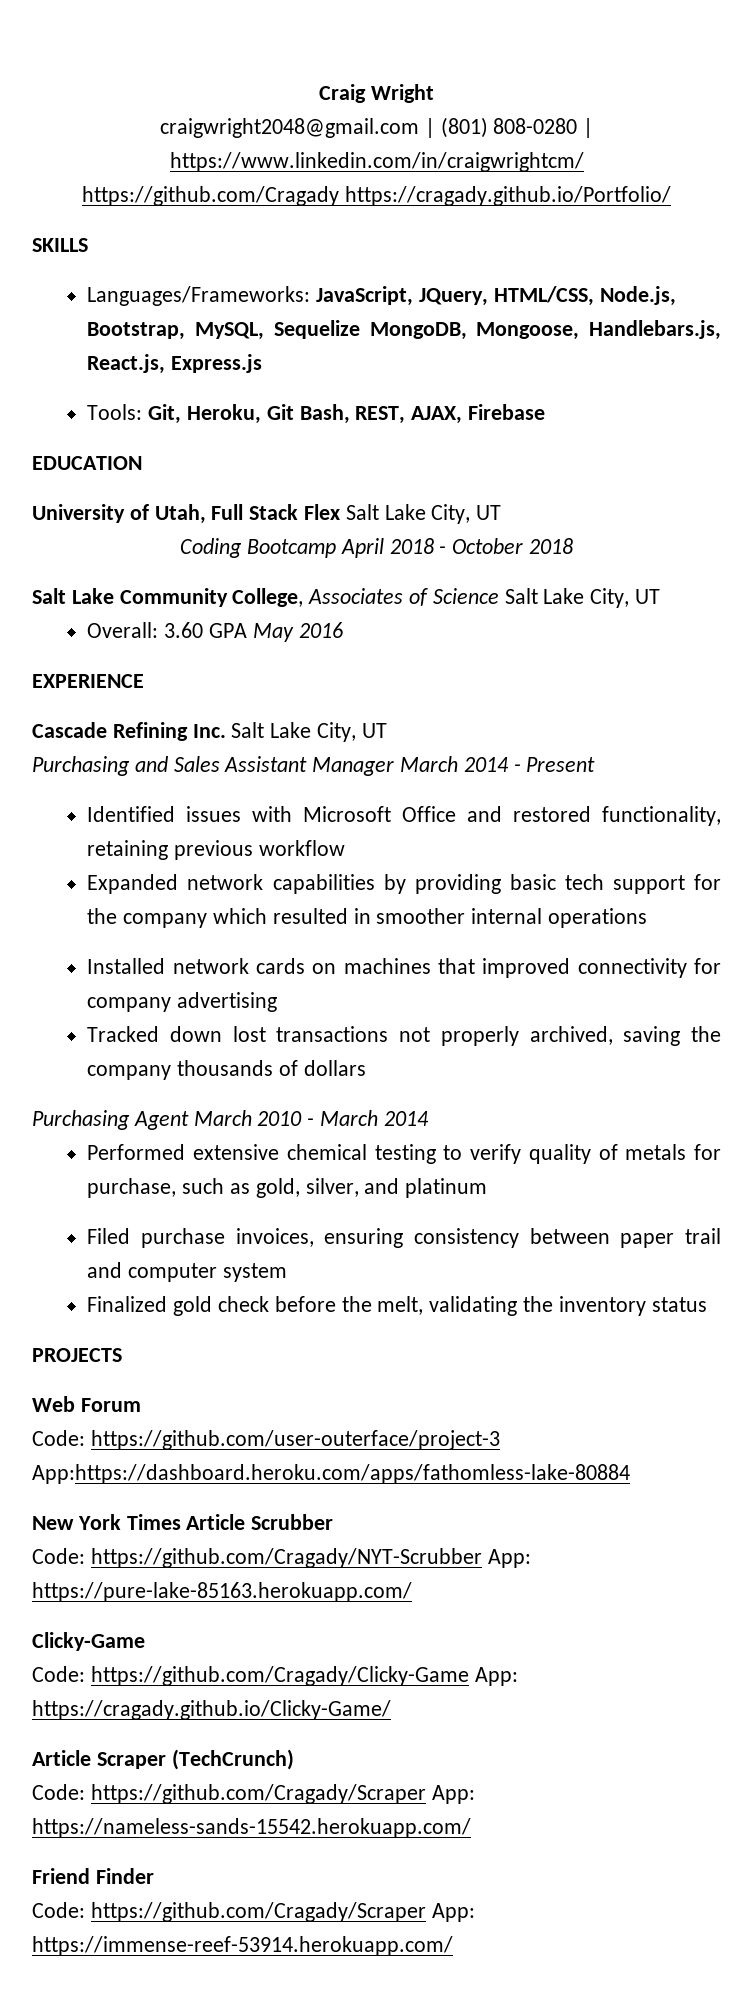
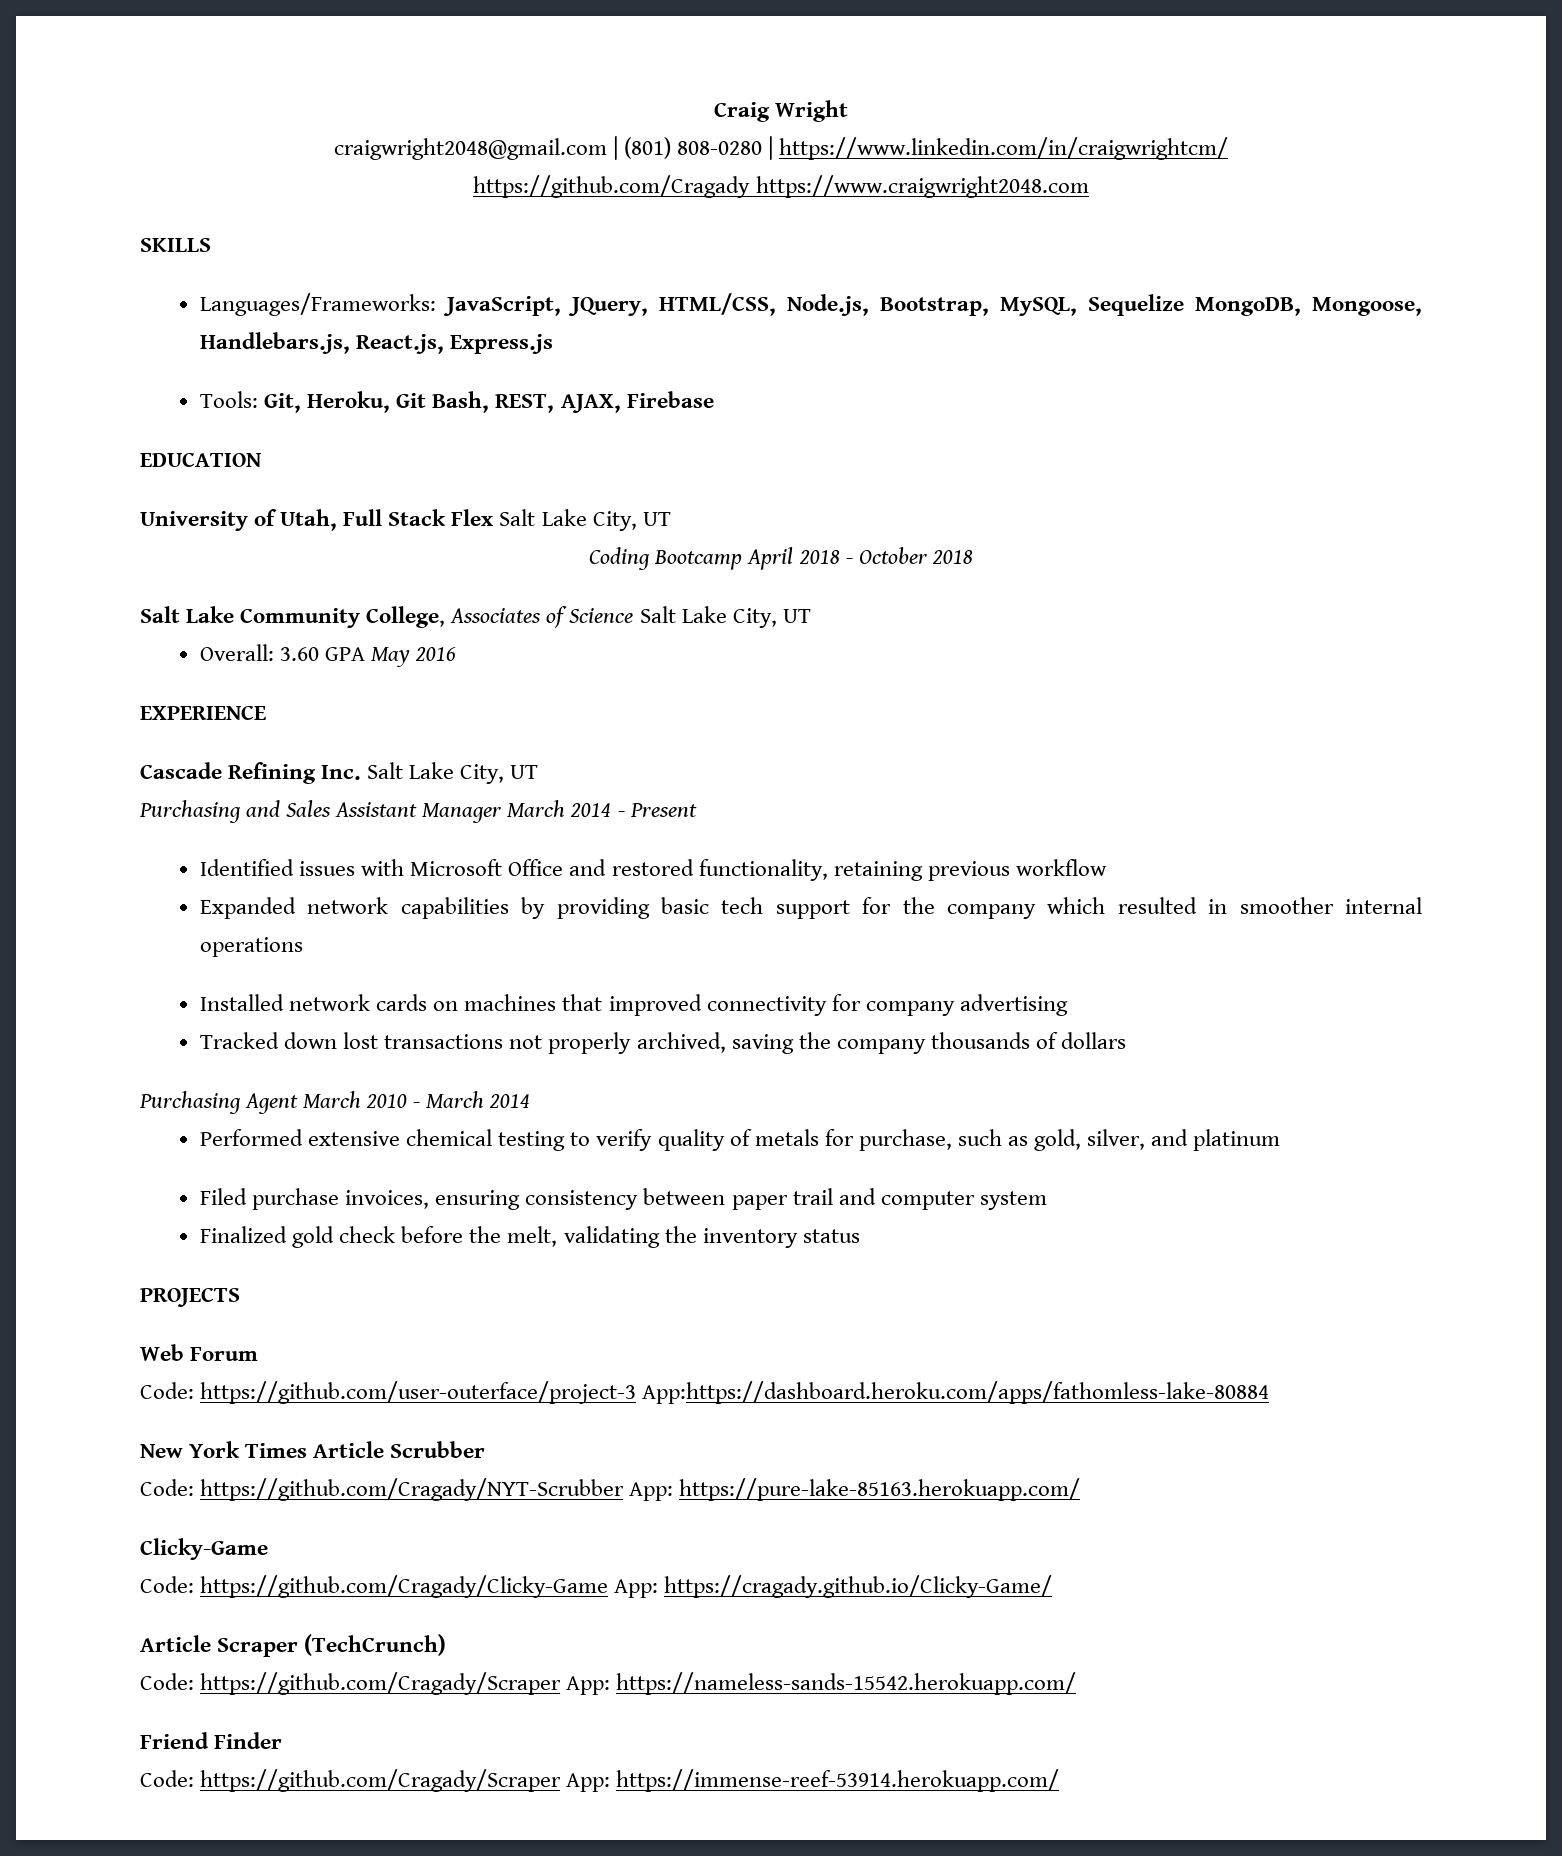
[344,186,671,206] https://cragady.github.io/Portfolio/ -> [755,175,1089,198] https://www.craigwright2048.com

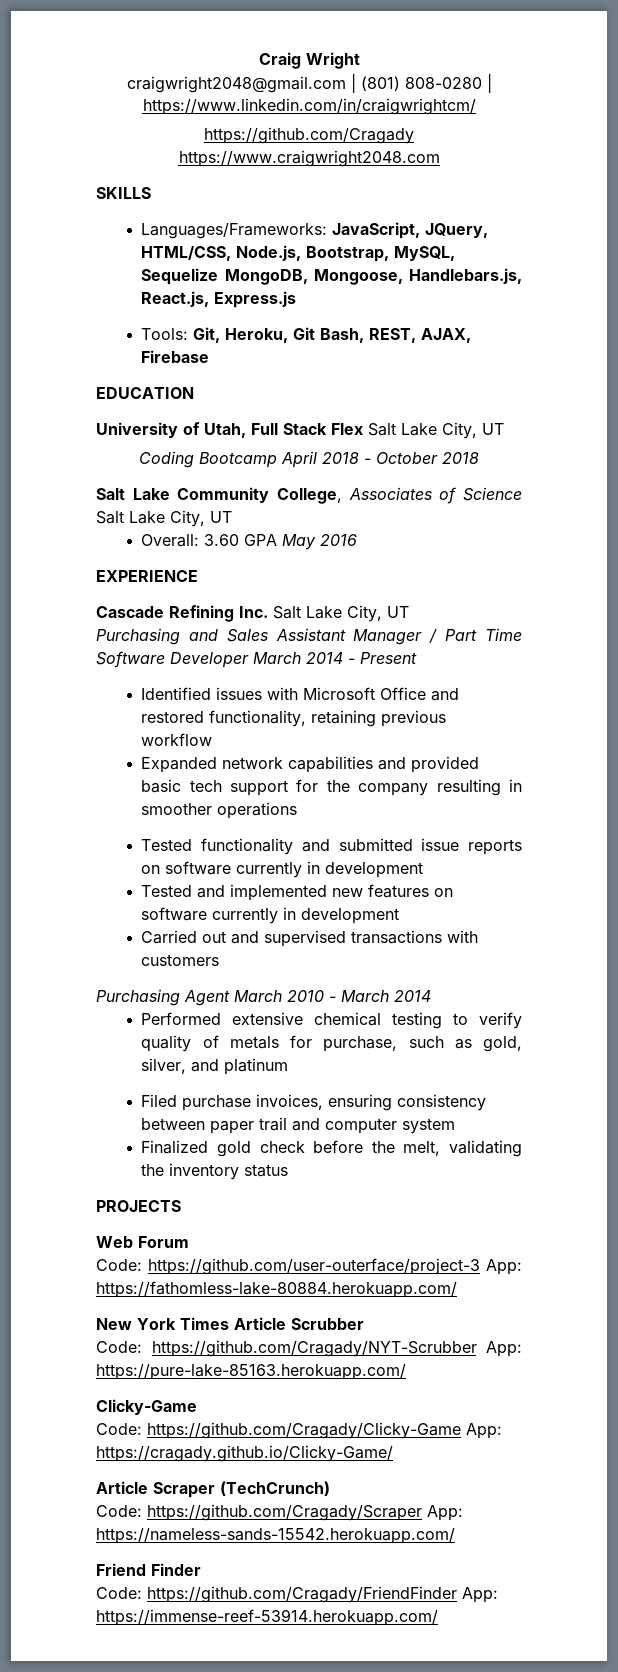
(503, 813) none -> [429,628,522,643] [96,651,249,668] / Part Time Software Developer
[521,897,650,919] by providing -> [378,756,480,773] and provided
[1047,897,1197,914] which resulted -> [436,779,501,796] resulting
[1344,897,1422,914] internal -> (213, 809) none
[200,994,1068,1016] [200,1032,1126,1054] Installed network cards on machines that improved connectivity for company advertising // Tracked down lost transactions not properly archived, saving the company thousands of dollars -> [141,838,522,855] [141,861,424,878] [141,884,454,901] [141,907,400,924] [141,930,479,947] [141,954,220,966] Tested functionality and submitted issue reports on software currently in development // Tested and implemented new features on software currently in development // Carried out and supervised transactions with customers
[642,1381,1270,1404] App:https://dashboard.heroku.com/apps/fathomless-lake-80884 -> [486,1259,522,1275] [96,1281,457,1298] App: https://fathomless-lake-80884.herokuapp.com/
[200,1769,562,1792] https://github.com/Cragady/Scraper -> [147,1586,457,1603] https://github.com/Cragady/FriendFinder

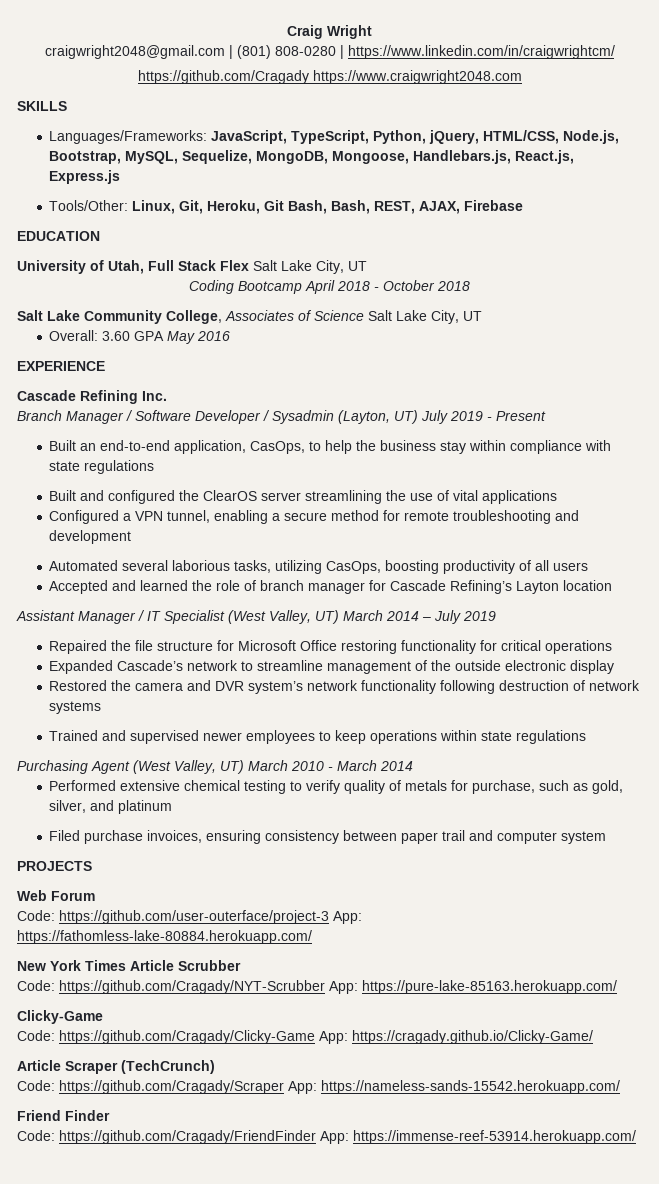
[425,223,489,238] JQuery, -> [291,130,480,144] TypeScript, Python, jQuery,
[141,268,219,285] Sequelize -> [182,150,253,164] Sequelize,
[141,328,189,340] Tools: -> [49,200,176,214] Tools/Other: Linux,
(365, 335) none -> [331,200,371,214] Bash,
[273,605,409,622] [96,628,522,645] [96,651,417,668] [141,687,460,701] [141,710,447,727] [141,733,213,746] [141,756,480,773] [141,779,522,796] [141,802,298,819] [141,838,522,855] [141,861,424,878] [141,884,454,901] [141,907,400,924] [141,930,479,947] [141,954,220,966] Salt Lake City, UT // Purchasing and Sales Assistant Manager / Part Time Software Developer March 2014 - Present // Identified issues with Microsoft Office and restored functionality, retaining previous workflow // Expanded network capabilities and provided basic tech support for the company resulting in smoother operations // Tested functionality and submitted issue reports on software currently in development // Tested and implemented new features on software currently in development // Carried out and supervised transactions with customers -> [17,410,546,424] [49,440,612,454] [49,460,155,474] [49,490,558,504] [49,510,580,524] [49,530,132,544] [49,560,589,574] [49,580,613,594] [16,610,496,624] [49,640,613,654] [49,660,615,674] [49,680,641,694] [49,701,102,714] [49,730,587,744] // Branch Manager / Software Developer / Sysadmin (Layton, UT) July 2019 - Present // Built an end-to-end application, CasOps, to help the business stay within compliance with state regulations // Built and configured the ClearOS server streamlining the use of vital applications // Configured a VPN tunnel, enabling a secure method for remote troubleshooting and development // Automated several laborious tasks, utilizing CasOps, boosting productivity of all users // Accepted and learned the role of branch manager for Cascade Refining’s Layton location // Assistant Manager / IT Specialist (West Valley, UT) March 2014 – July 2019 // Repaired the file structure for Microsoft Office restoring functionality for critical operations // Expanded Cascade’s network to streamline management of the outside electronic display // Restored the camera and DVR system’s network functionality following destruction of network systems // Trained and supervised newer employees to keep operations within state regulations
(230, 998) none -> [133,760,244,774] (West Valley, UT)
[141,1140,522,1157] [141,1163,289,1180] // Finalized gold check before the melt, validating the inventory status -> (607, 837) none

